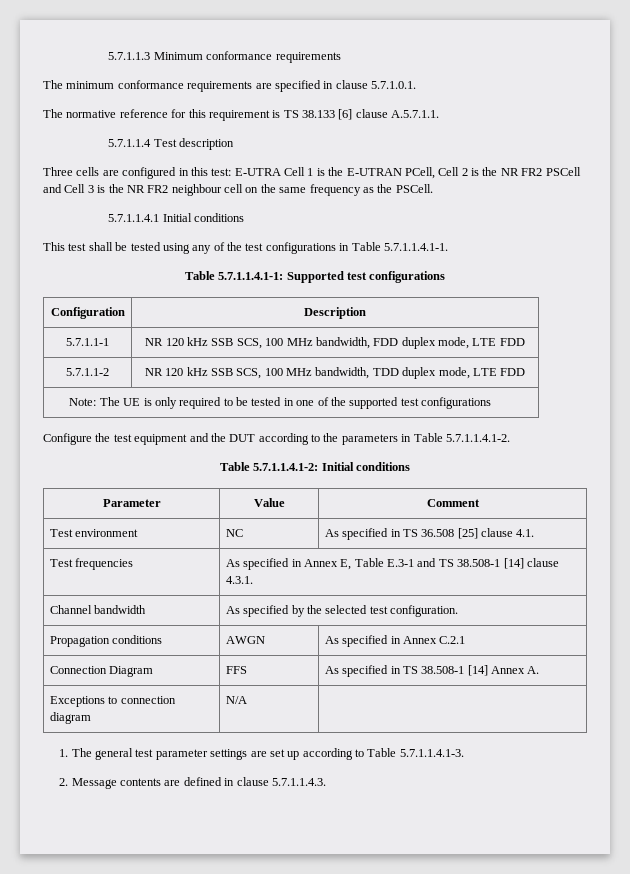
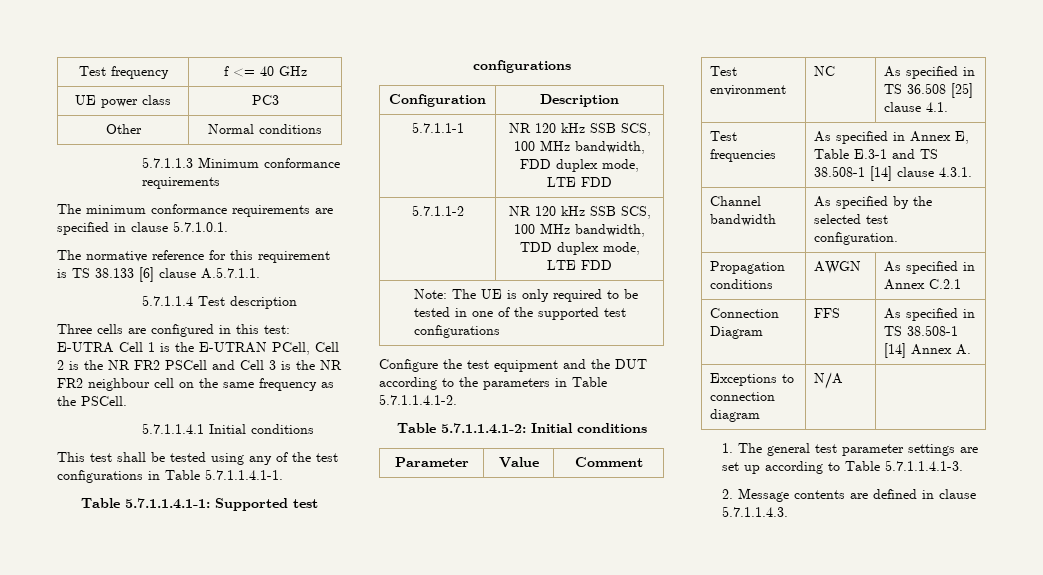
(108, 56) none -> [78,66,169,79] [223,66,307,77] [75,95,171,108] [251,95,279,105] [105,124,142,134] [208,124,322,134] Test frequency | f <= 40 GHz // UE power class | PC3 // Other | Normal conditions //

